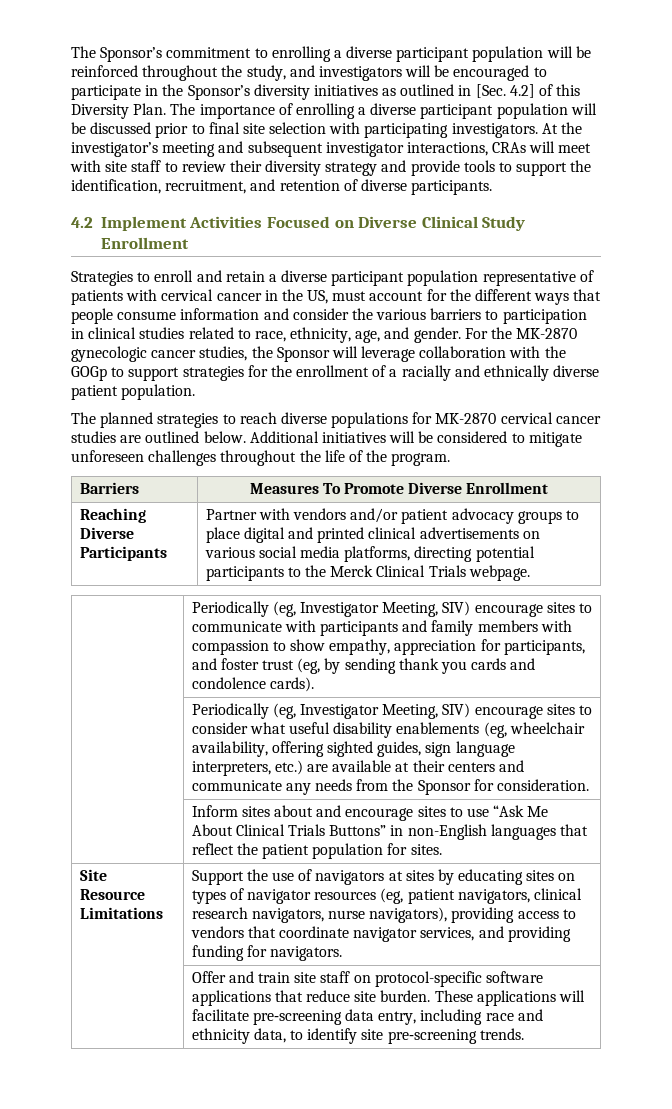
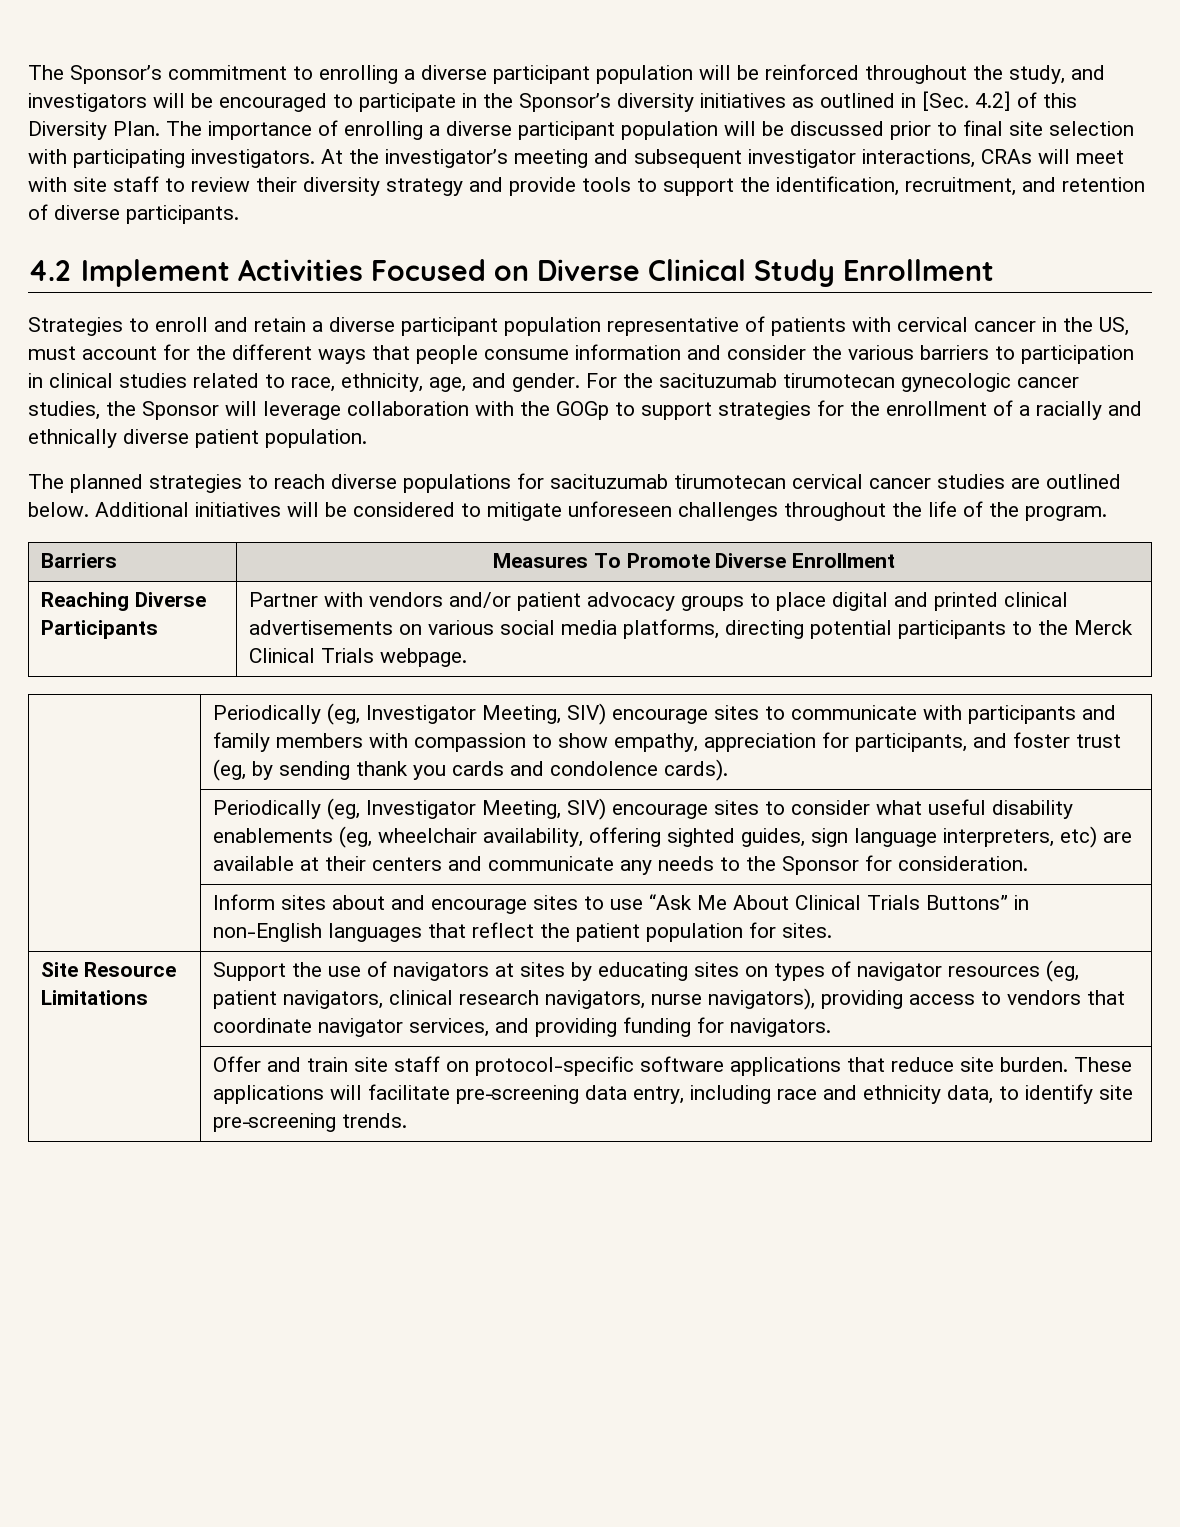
[516,328,578,339] MK-2870 -> [659,373,895,388] sacituzumab tirumotecan
[435,413,497,424] MK-2870 -> [550,474,786,489] sacituzumab tirumotecan
[274,760,303,775] etc.) -> [1060,826,1098,848] etc)
[356,779,389,791] from -> [720,857,741,871] to

